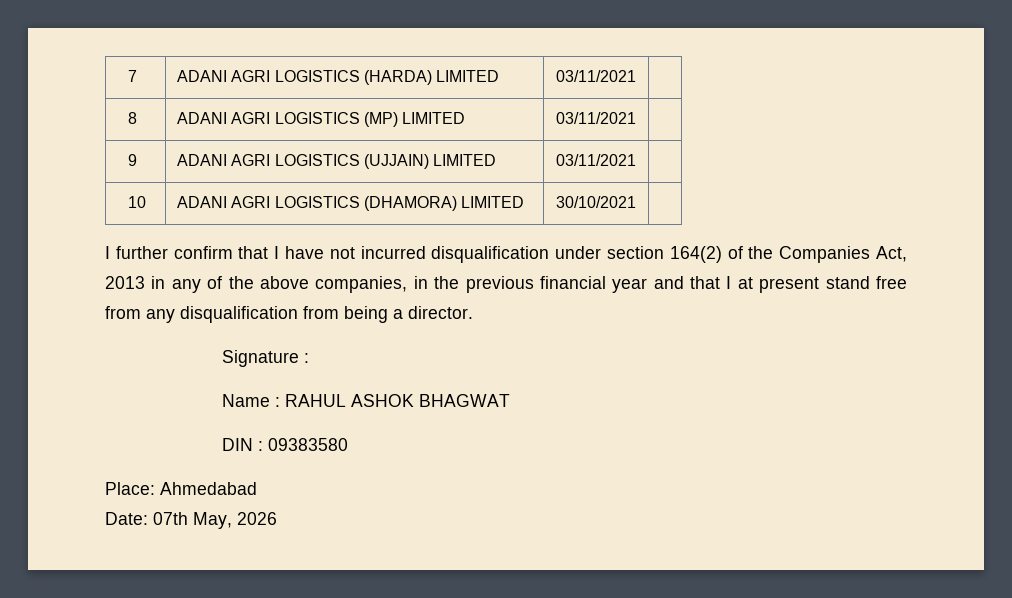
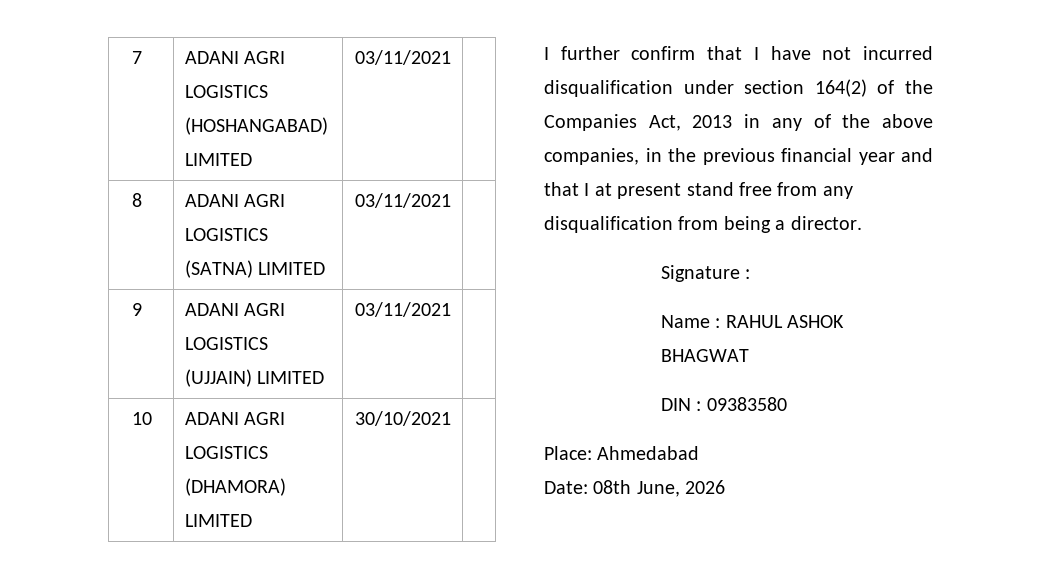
[364,70,433,85] (HARDA) -> [184,117,328,135] (HOSHANGABAD)
[364,112,399,127] (MP) -> [184,260,253,278] (SATNA)
[153,512,232,529] 07th May, -> [593,480,680,497] 08th June,

